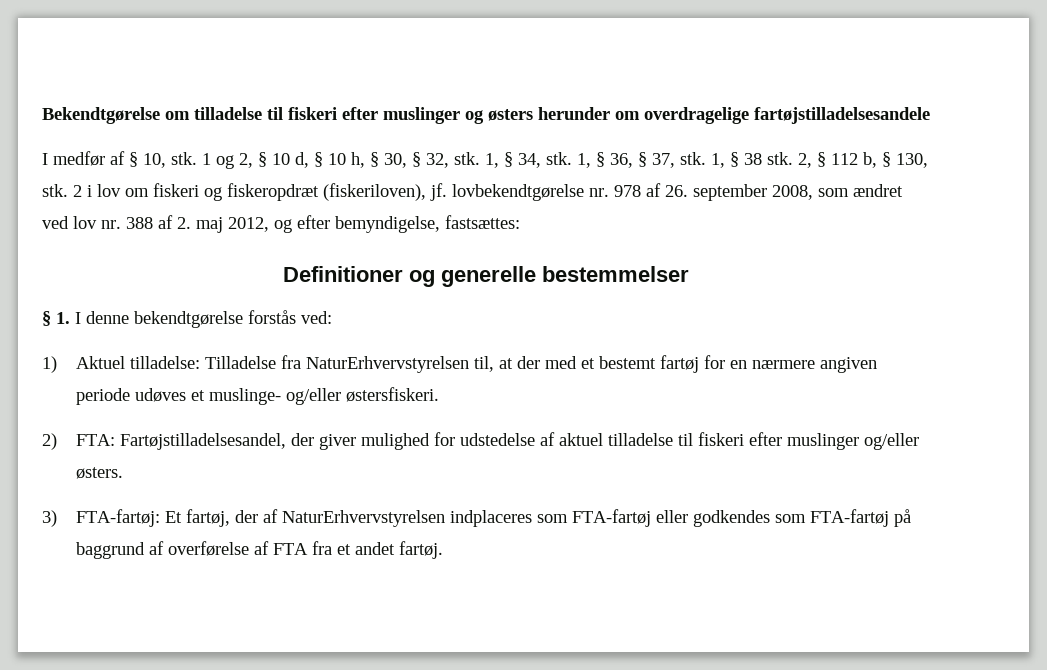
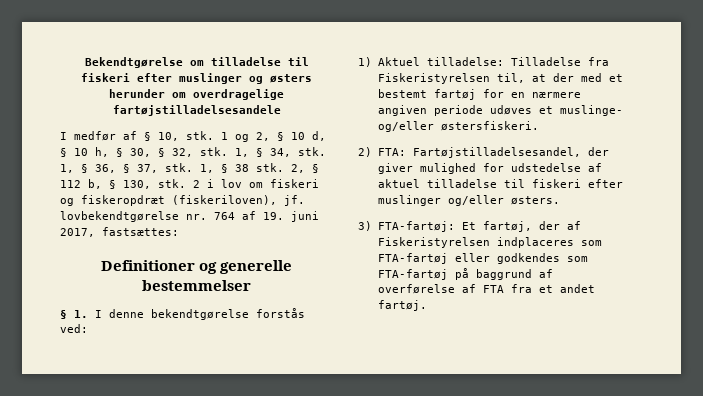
[614,183,903,201] [42,215,440,233] 978 af 26. september 2008, som ændret ved lov nr. 388 af 2. maj 2012, og efter bemyndigelse, -> [214,211,319,222] [60,228,95,237] 764 af 19. juni 2017,
[306,356,470,373] NaturErhvervstyrelsen -> [377,73,490,84] Fiskeristyrelsen
[282,510,446,527] NaturErhvervstyrelsen -> [377,237,490,248] Fiskeristyrelsen

